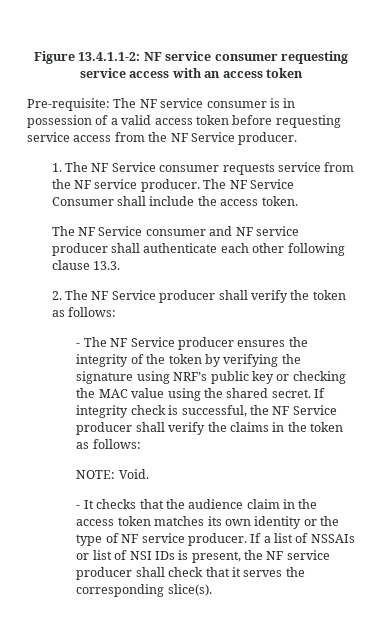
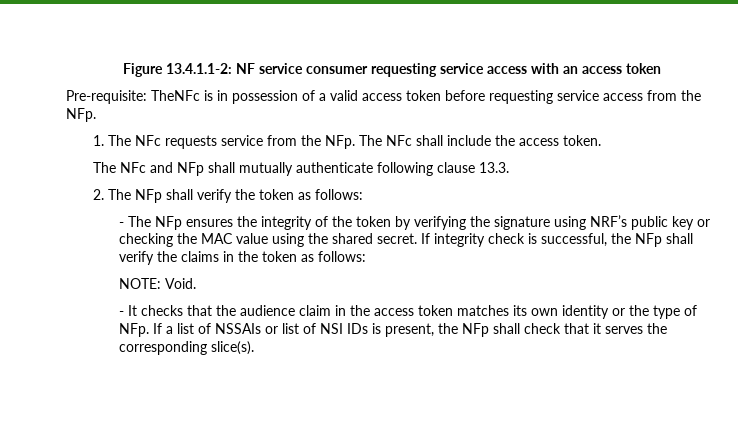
[113,98,267,108] The NF service consumer -> [151,90,200,101] TheNFc
[170,132,298,145] NF Service producer. -> [66,108,96,122] NFp.
[91,162,220,172] NF Service consumer -> [134,135,161,146] NFc
[74,179,294,192] [51,197,114,206] NF service producer. The NF Service Consumer -> [324,135,412,149] NFp. The NFc
[78,226,299,236] [51,243,285,256] NF Service consumer and NF service producer shall authenticate each other -> [119,162,373,176] NFc and NFp shall mutually authenticate
[91,290,216,303] NF Service producer -> [134,189,162,203] NFp
[110,337,234,350] NF Service producer -> [155,216,183,230] NFp
[272,405,337,415] [76,422,133,435] NF Service producer -> [635,233,663,247] NFp
[121,533,247,546] NF service producer. -> [119,323,150,337] NFp.
[266,550,330,560] [76,567,133,580] NF service producer -> [462,323,490,337] NFp

